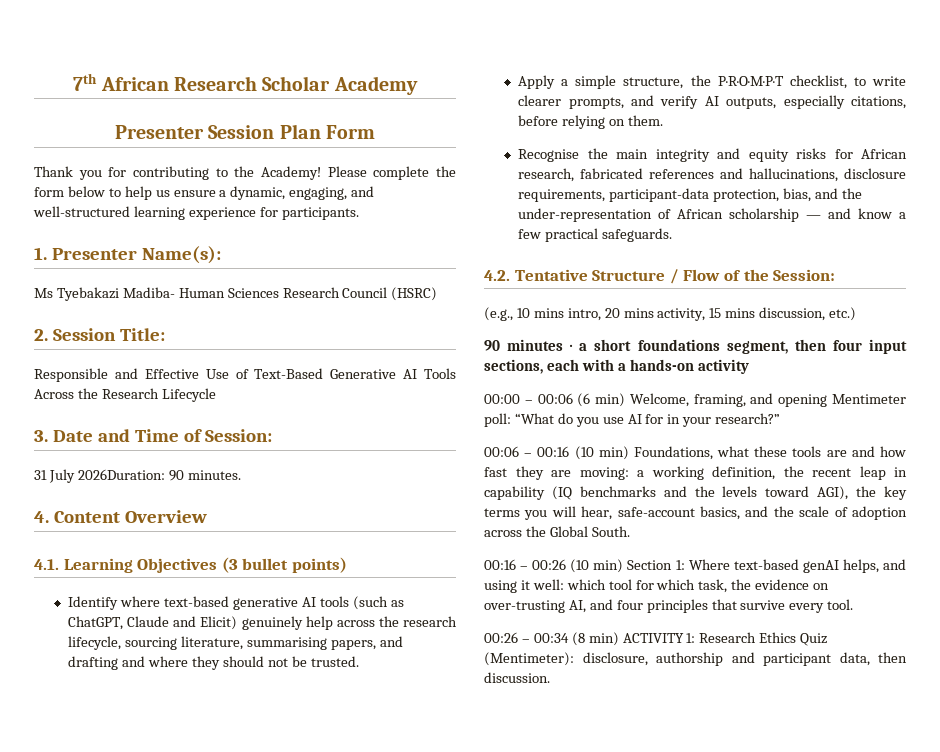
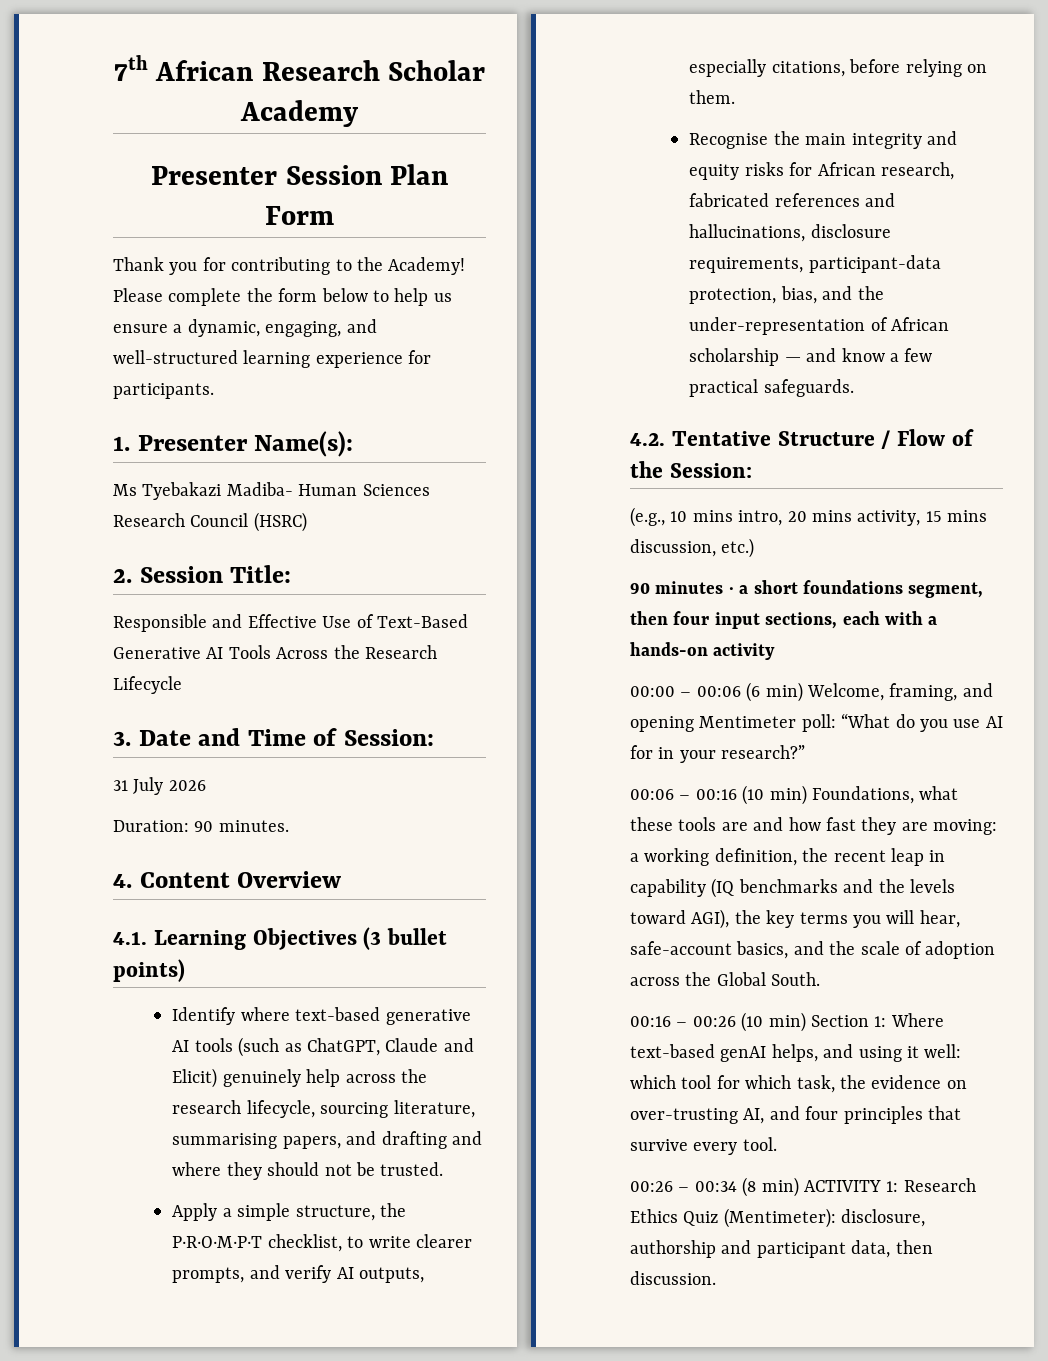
[77,469,165,480] 2026Duration: -> [168,780,206,791] [113,820,189,832] 2026 // Duration:

